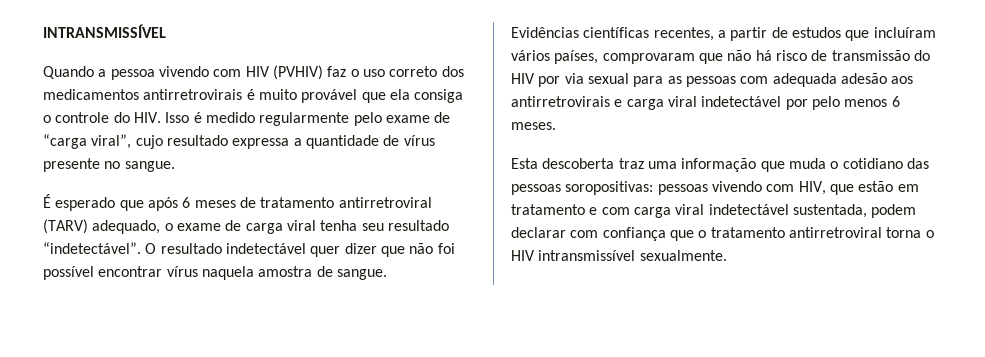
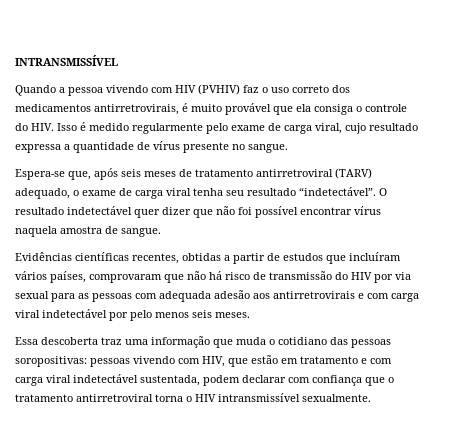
[143,89,243,100] antirretrovirais -> [94,104,179,115] antirretrovirais,
[43,134,132,149] “carga viral”, -> [284,123,342,134] carga viral,
[43,194,191,211] É esperado que após 6 -> [15,168,141,180] Espera-se que, após seis
(714, 34) none -> [182,253,221,261] obtidas
(623, 103) none -> [367,293,389,299] com
[891,96,900,107] 6 -> [192,310,212,318] seis
[511,158,538,169] Esta -> [15,337,38,345] Essa

